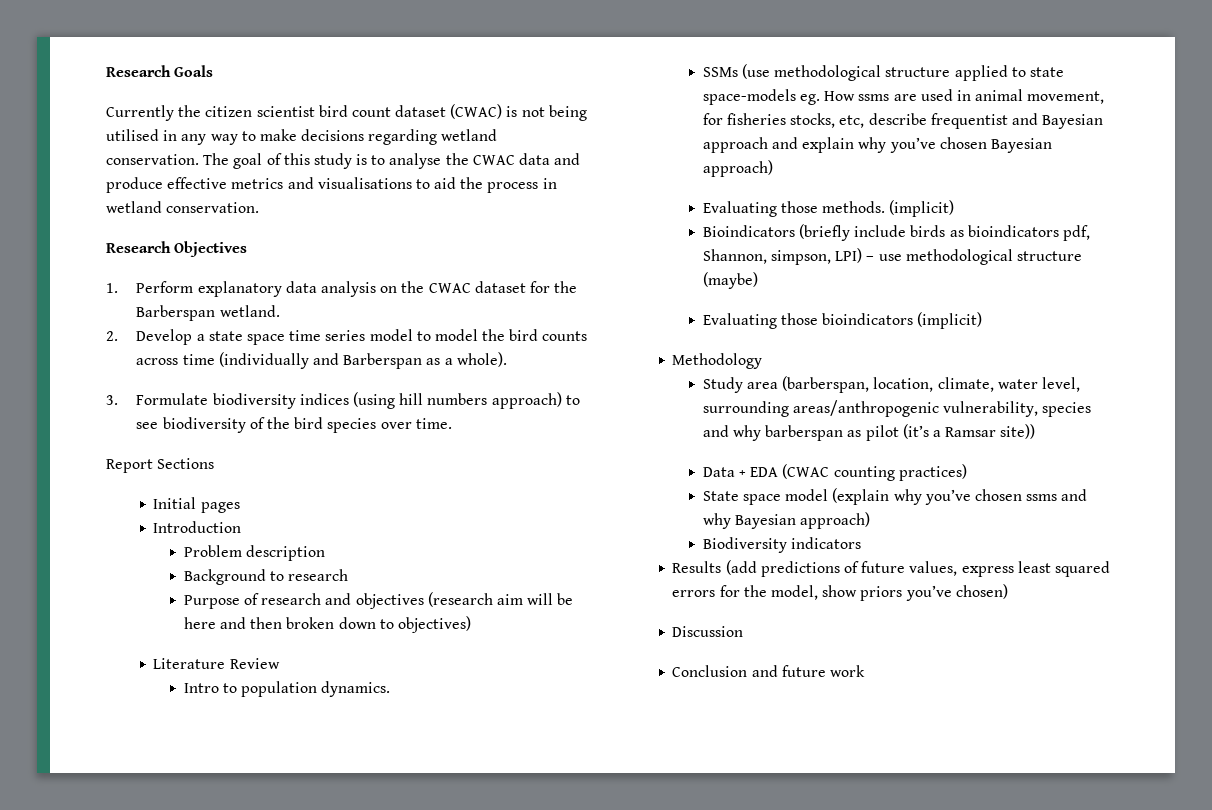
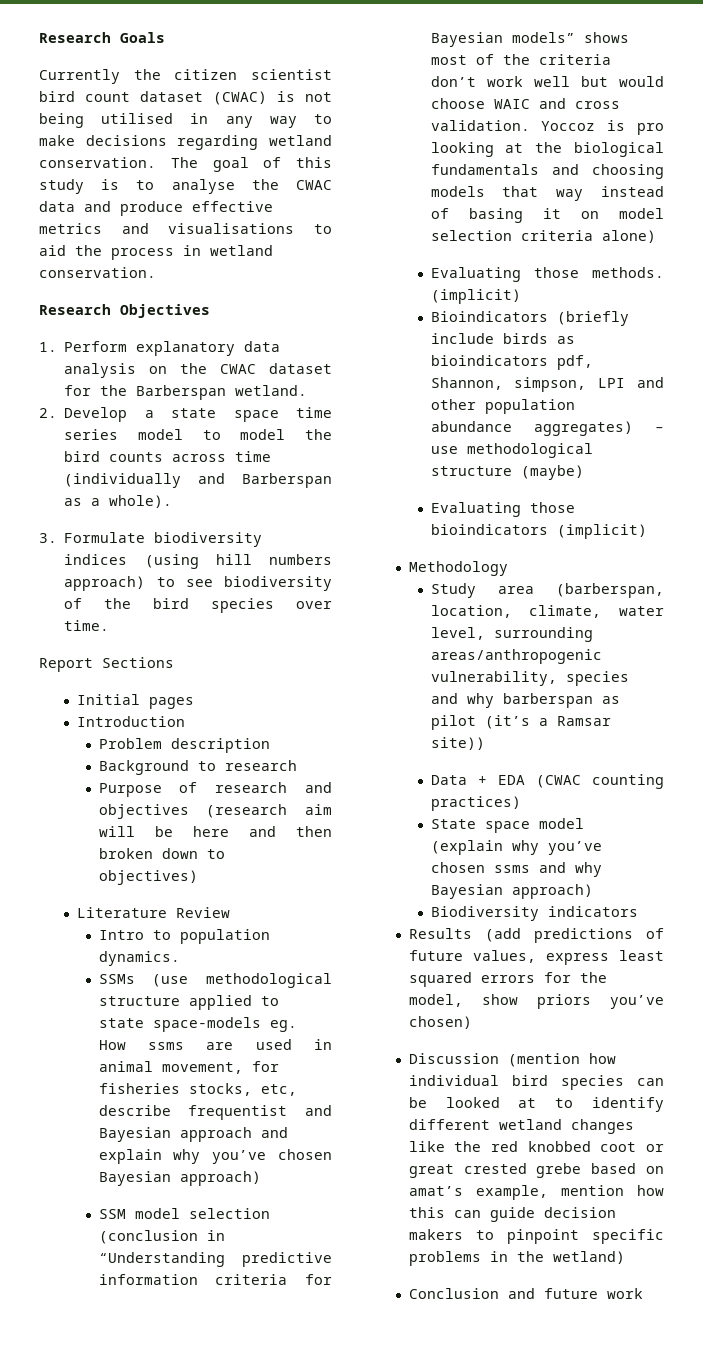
(773, 168) none -> [98,1208,270,1219] [98,1230,225,1244] [98,1252,332,1267] [98,1274,332,1285] [430,32,629,47] [430,54,611,65] [430,76,664,87] [430,98,620,109] [430,120,664,135] [430,142,664,157] [430,164,664,179] [430,186,664,201] [430,208,664,223] [430,230,656,243] // SSM model selection (conclusion in “Understanding predictive information criteria for Bayesian models” shows most of the criteria don’t work well but would choose WAIC and cross validation. Yoccoz is pro looking at the biological fundamentals and choosing models that way instead of basing it on model selection criteria alone)
[835,248,863,263] LPI) -> [598,377,664,388] [430,399,575,414] [430,421,633,436] LPI and other population abundance aggregates)
(744, 631) none -> [507,1053,616,1067] [408,1075,664,1090] [408,1097,664,1112] [408,1119,634,1134] [408,1141,664,1152] [408,1163,664,1178] [408,1185,664,1200] [408,1207,616,1222] [408,1229,664,1244] [408,1251,625,1266] (mention how individual bird species can be looked at to identify different wetland changes like the red knobbed coot or great crested grebe based on amat’s example, mention how this can guide decision makers to pinpoint specific problems in the wetland)

